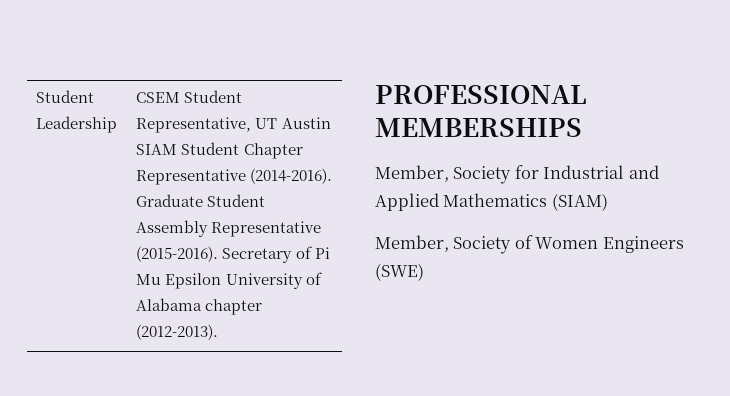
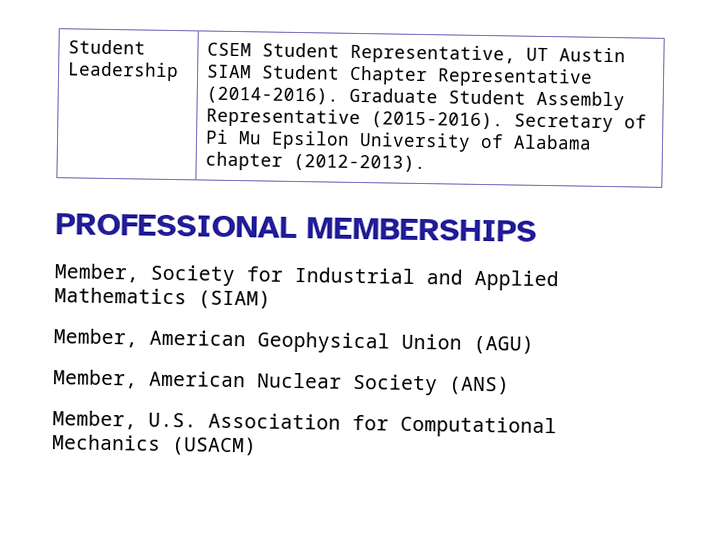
[453,235,684,254] [375,263,424,281] Society of Women Engineers (SWE) -> [149,329,534,355] [53,369,510,396] [52,410,557,439] [52,434,257,457] American Geophysical Union (AGU) // Member, American Nuclear Society (ANS) // Member, U.S. Association for Computational Mechanics (USACM)

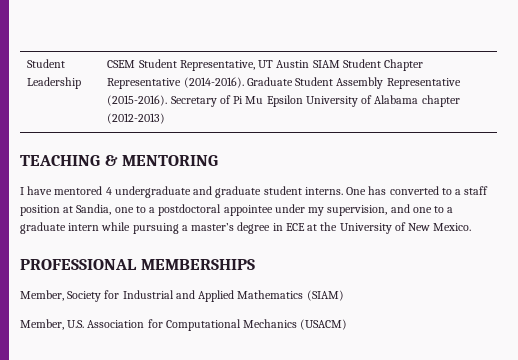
[293,153,427,173] (2012-2013). -> [107,113,166,124] [20,155,219,166] [20,186,489,198] [20,204,454,216] [20,222,472,234] (2012-2013) // TEACHING & MENTORING // I have mentored 4 undergraduate and graduate student interns. One has converted to a staff position at Sandia, one to a postdoctoral appointee under my supervision, and one to a graduate intern while pursuing a master’s degree in ECE at the University of New Mexico.
[53,328,534,355] [53,369,510,396] // Member, American Geophysical Union (AGU) // Member, American Nuclear Society (ANS) -> (344, 295) none

